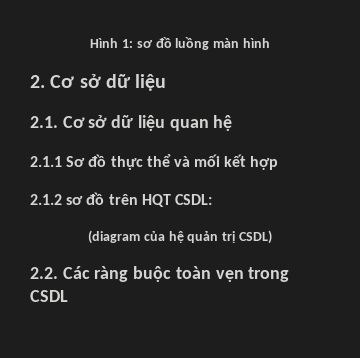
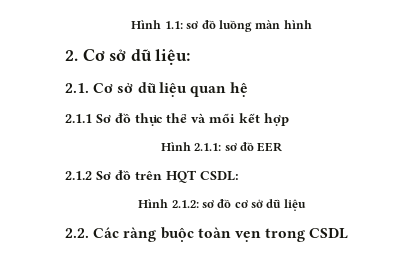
[90,38,133,48] Hình 1: -> [131,20,183,29] Hình 1.1:
[135,74,167,91] liệu -> [154,49,190,65] liệu:
(279, 163) none -> [160,142,283,152] // Hình 2.1.1: sơ đồ EER
[66,196,84,205] sơ -> [96,171,111,180] Sơ
[88,230,272,244] (diagram của hệ quản trị CSDL) -> [138,199,306,211] Hình 2.1.2: sơ đồ cơ sở dữ liệu

